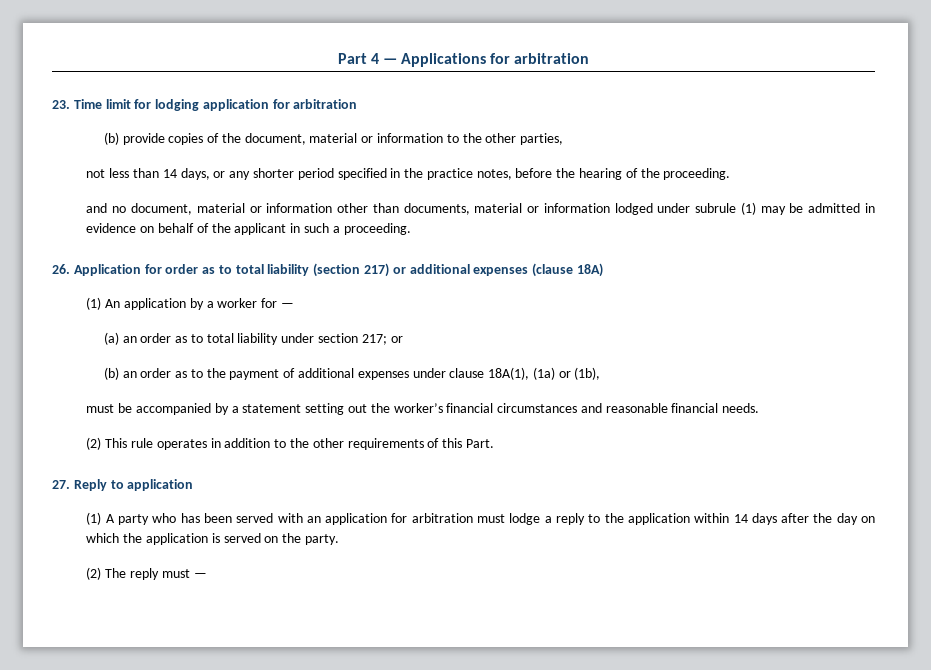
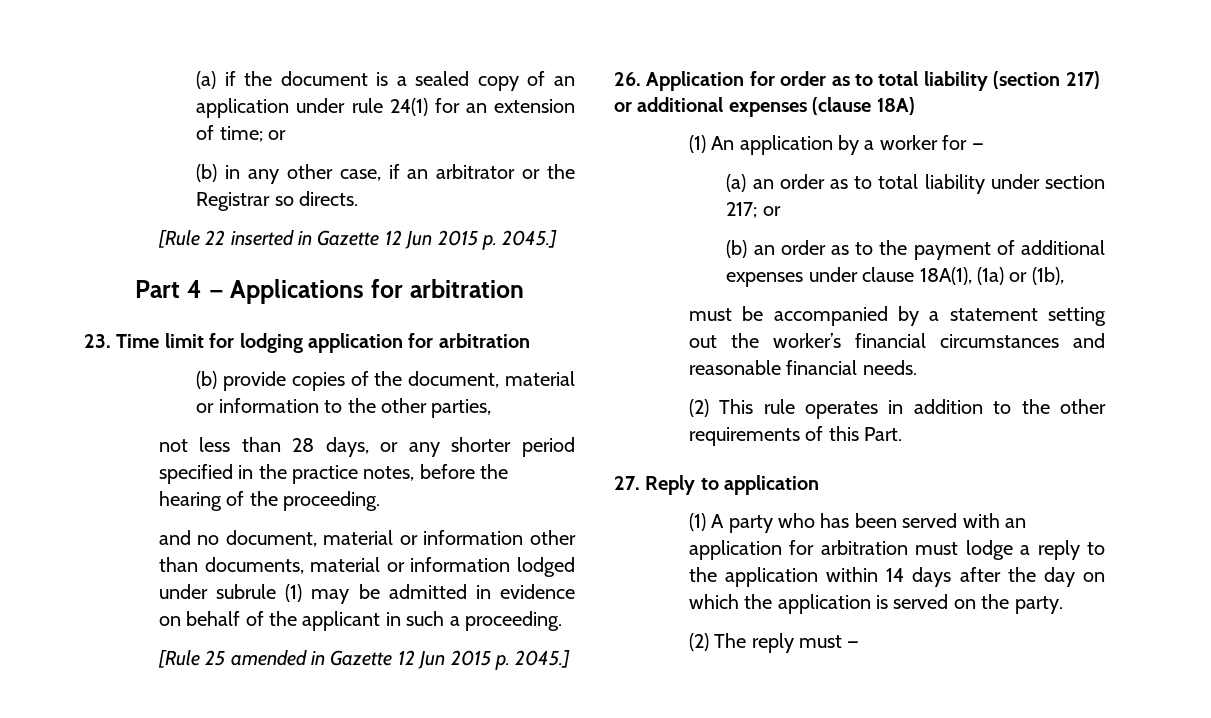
(337, 58) none -> [196,71,576,91] [196,98,576,118] [196,125,287,142] [196,164,575,184] [196,191,359,211] [157,230,558,250] (a) if the document is a sealed copy of an application under rule 24(1) for an extension of time; or // (b) in any other case, if an arbitrator or the Registrar so directs. // [Rule 22 inserted in Gazette 12 Jun 2015 p. 2045.] //
[162,169,177,178] 14 -> [292,438,315,452] 28
(411, 229) none -> [157,650,571,670] // [Rule 25 amended in Gazette 12 Jun 2015 p. 2045.]

